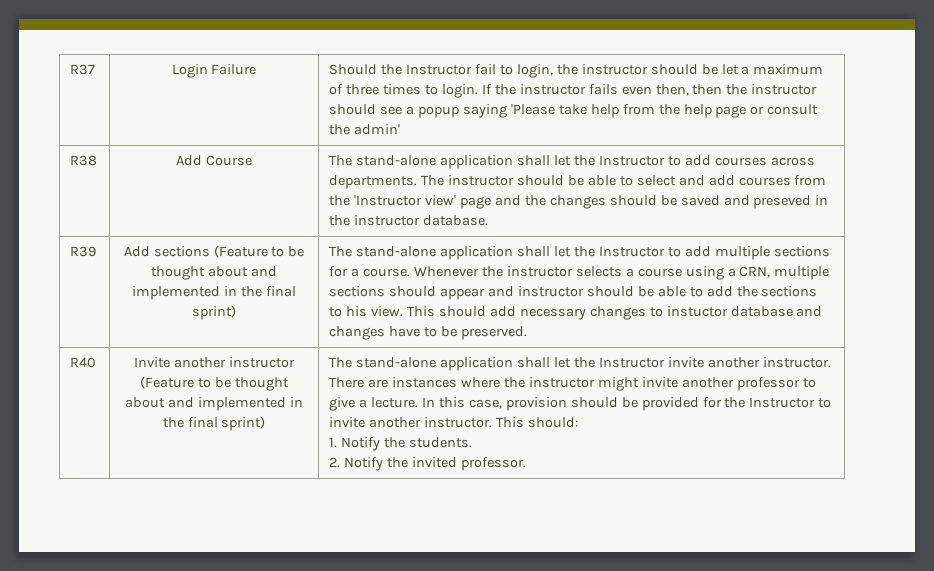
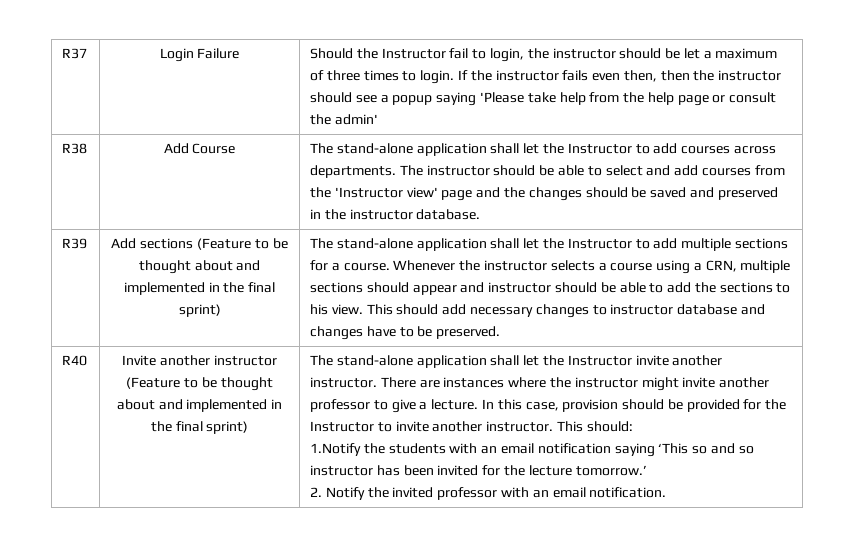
[753,195,812,209] preseved -> [717,187,778,200] preserved
[666,306,728,317] instuctor -> [610,304,674,315] instructor
[329,437,473,451] 1. Notify the students. -> [310,443,754,457] [310,465,647,476] 1.Notify the students with an email notification saying ‘This so and so instructor has been invited for the lecture tomorrow.’
[461,457,527,471] professor. -> [437,487,667,500] professor with an email notification.

